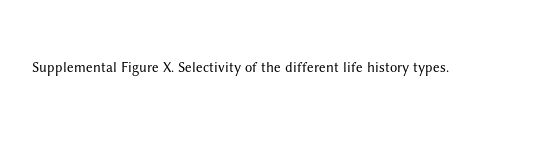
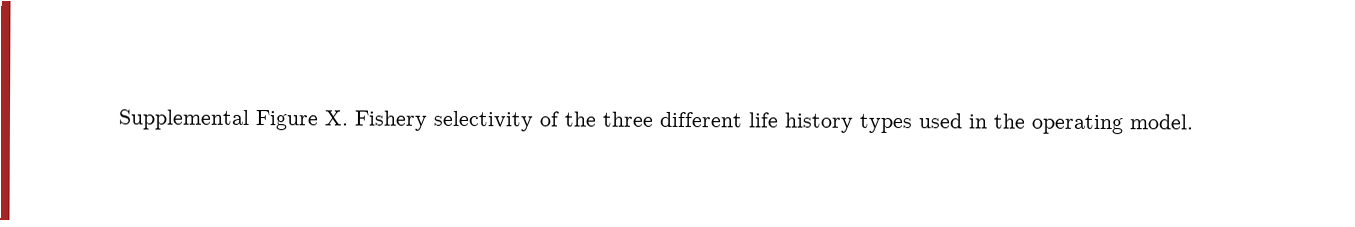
[178,62,241,76] Selectivity -> [354,110,534,132] Fishery selectivity
(281, 67) none -> [602,111,654,127] three
[413,62,449,76] types. -> [859,113,1194,135] types used in the operating model.

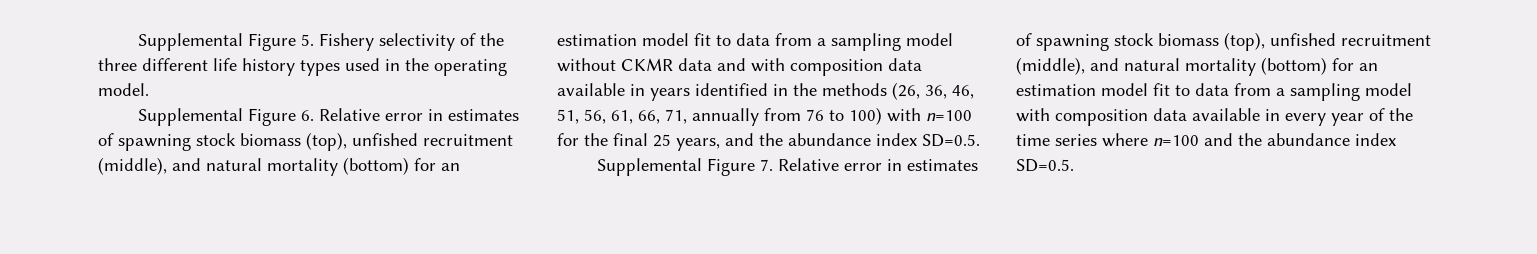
[118,109,349,131] Supplemental Figure X. -> [138,33,315,51] Supplemental Figure 5.
(1194, 122) none -> [138,108,520,126] [98,132,513,151] [98,157,460,176] [557,33,953,51] [557,58,922,76] [557,82,974,101] [557,107,972,126] [557,133,980,151] [597,158,979,176] [1016,32,1431,51] [1016,57,1378,76] [1016,83,1412,101] [1016,108,1413,126] [1016,133,1396,147] [1016,159,1074,172] // Supplemental Figure 6. Relative error in estimates of spawning stock biomass (top), unfished recruitment (middle), and natural mortality (bottom) for an estimation model fit to data from a sampling model without CKMR data and with composition data available in years identified in the methods (26, 36, 46, 51, 56, 61, 66, 71, annually from 76 to 100) with n=100 for the final 25 years, and the abundance index SD=0.5. // Supplemental Figure 7. Relative error in estimates of spawning stock biomass (top), unfished recruitment (middle), and natural mortality (bottom) for an estimation model fit to data from a sampling model with composition data available in every year of the time series where n=100 and the abundance index SD=0.5.

